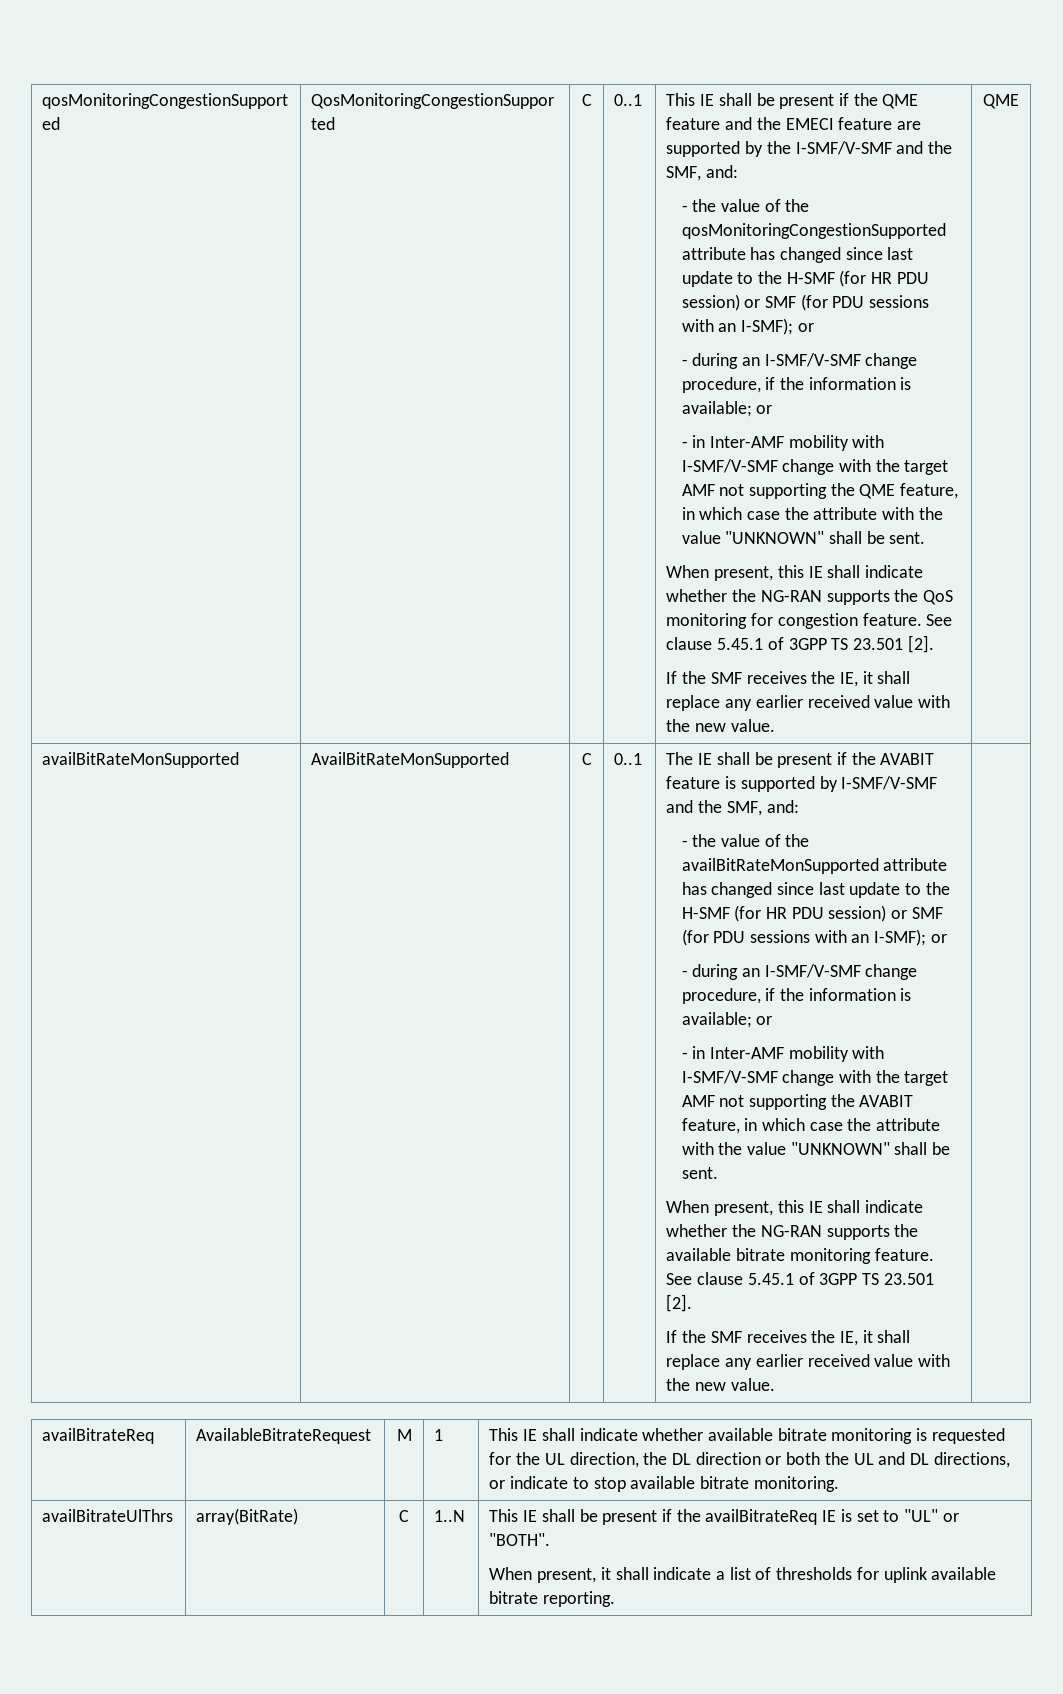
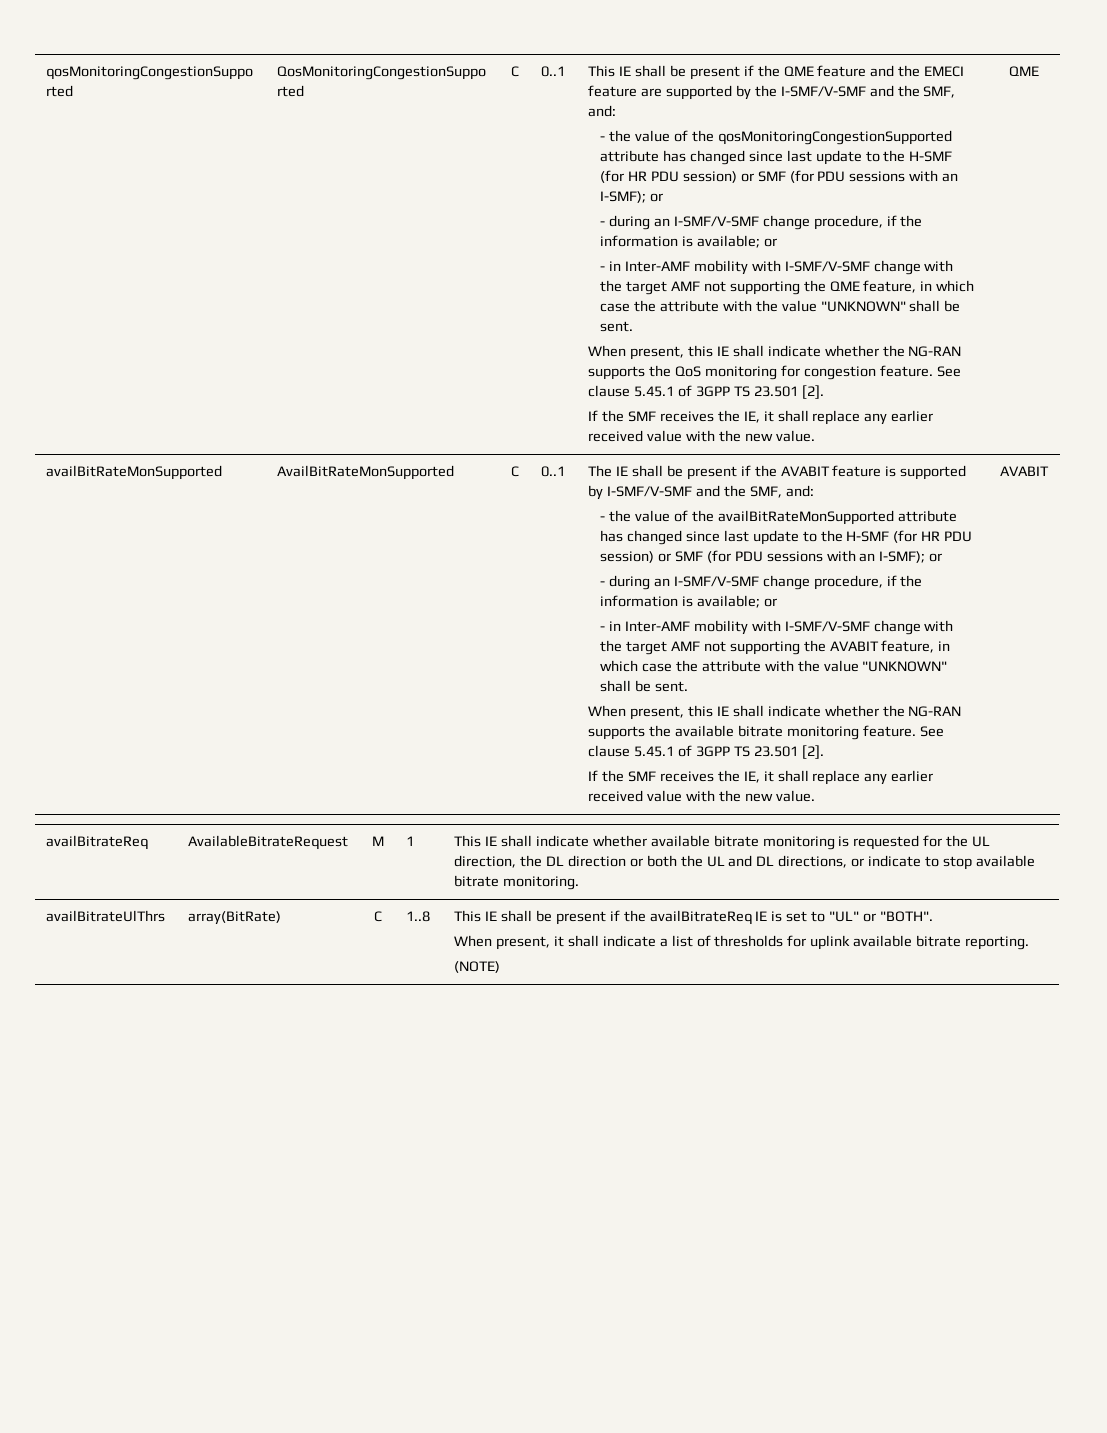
(775, 1384) none -> [999,466,1049,476] AVABIT
[434,1510,466,1522] 1..N -> [406,911,431,922] 1..8
(616, 1599) none -> [454,961,501,973] // (NOTE)

